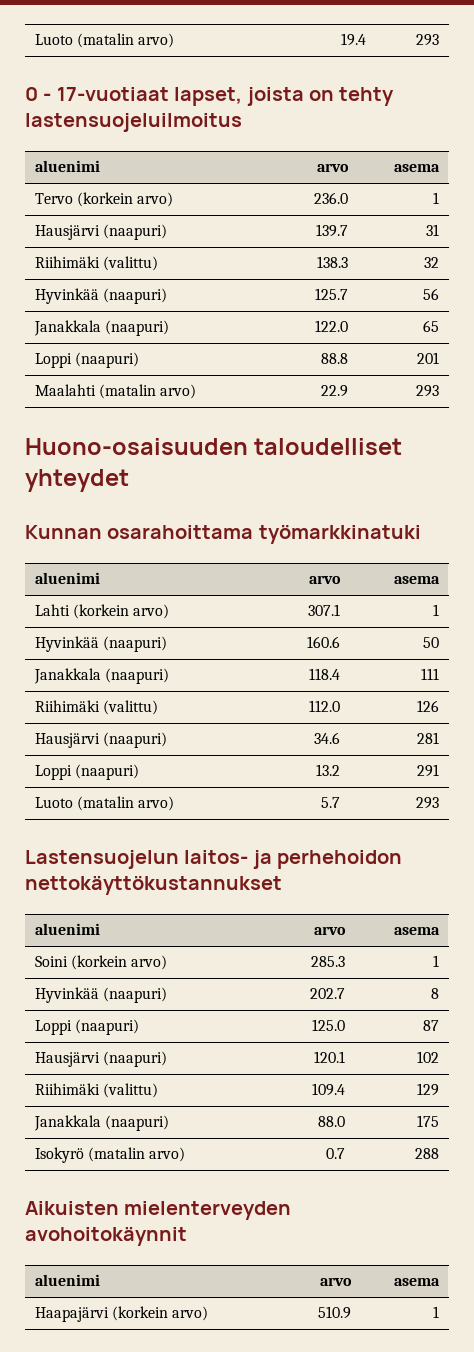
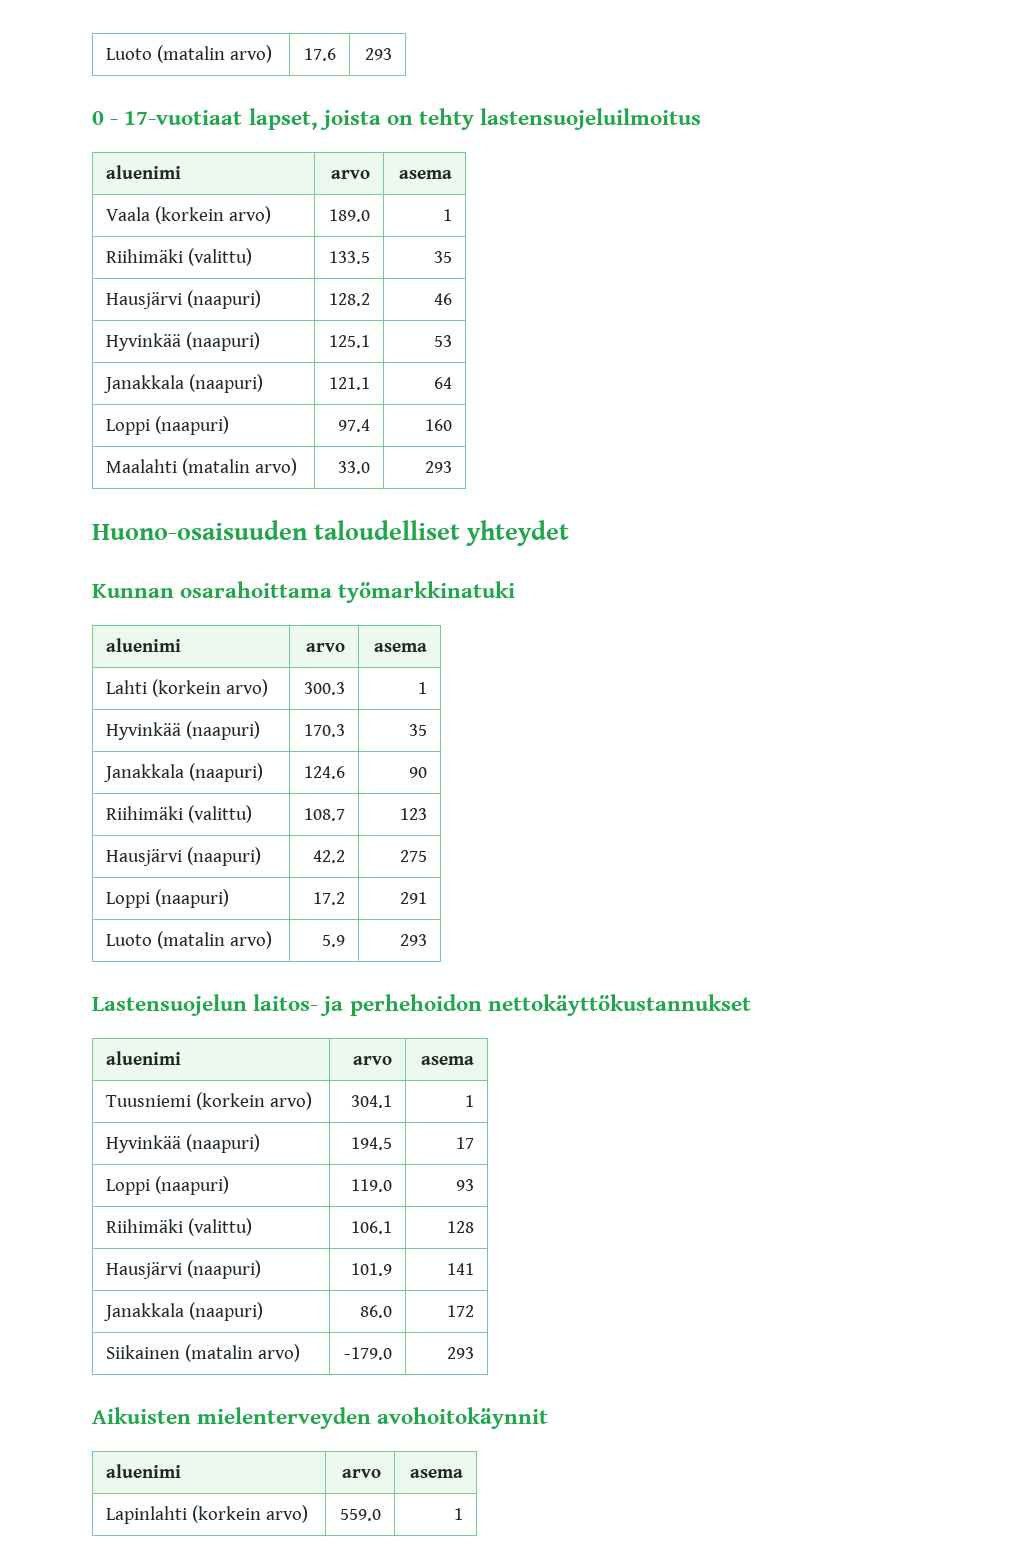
[34,33,175,48] [341,33,367,46] Luoto (matalin arvo) | 19.4 -> [105,45,272,63] [304,48,337,61] Luoto (matalin arvo) | 17.6
[34,192,174,207] [314,192,349,204] [433,192,440,204] [34,224,167,240] [316,224,349,237] [426,224,440,236] [34,256,158,271] [317,256,349,268] [424,257,440,268] [34,288,167,304] [315,288,349,300] [423,288,440,300] [33,320,169,336] [315,320,349,332] [423,320,440,332] [34,352,139,368] [321,353,349,364] [417,352,440,364] Tervo (korkein arvo) | 236.0 | 1 // Hausjärvi (naapuri) | 139.7 | 31 // Riihimäki (valittu) | 138.3 | 32 // Hyvinkää (naapuri) | 125.7 | 56 // Janakkala (naapuri) | 122.0 | 65 // Loppi (naapuri) | 88.8 | 201 -> [105,206,271,224] [329,209,371,222] [443,209,453,221] [105,248,252,266] [329,251,371,264] [434,251,453,263] [105,290,261,309] [329,293,371,306] [434,293,453,305] [105,332,260,351] [329,335,371,348] [434,335,453,347] [103,374,263,393] [329,377,371,390] [434,377,453,389] [105,416,229,435] [338,419,371,432] [425,419,453,431] Vaala (korkein arvo) | 189.0 | 1 // Riihimäki (valittu) | 133.5 | 35 // Hausjärvi (naapuri) | 128.2 | 46 // Hyvinkää (naapuri) | 125.1 | 53 // Janakkala (naapuri) | 121.1 | 64 // Loppi (naapuri) | 97.4 | 160
[321,385,349,397] 22.9 -> [338,461,371,474] 33.0
[308,604,341,616] [433,604,440,616] [34,636,167,652] [307,636,341,648] [423,637,440,648] [33,668,169,684] [309,668,341,680] [421,668,440,680] [34,700,158,715] [309,700,341,712] [417,700,440,712] [34,732,167,748] [314,732,341,744] [417,732,440,744] [34,764,139,780] [316,764,341,776] 307.1 | 1 // Hyvinkää (naapuri) | 160.6 | 50 // Janakkala (naapuri) | 118.4 | 111 // Riihimäki (valittu) | 112.0 | 126 // Hausjärvi (naapuri) | 34.6 | 281 // Loppi (naapuri) | 13.2 -> [304,682,346,695] [418,682,428,694] [105,721,260,740] [304,724,346,737] [409,724,428,736] [103,763,263,782] [304,766,346,779] [409,767,428,778] [105,805,252,823] [304,808,346,821] [400,808,428,820] [105,847,261,866] [313,850,346,863] [400,850,428,862] [105,889,229,908] [313,892,346,905] 300.3 | 1 // Hyvinkää (naapuri) | 170.3 | 35 // Janakkala (naapuri) | 124.6 | 90 // Riihimäki (valittu) | 108.7 | 123 // Hausjärvi (naapuri) | 42.2 | 275 // Loppi (naapuri) | 17.2
[321,797,341,808] 5.7 -> [322,935,346,947] 5.9
[34,955,168,970] [311,956,346,967] [433,955,440,967] [34,987,167,1003] [310,988,346,999] [431,988,440,999] [34,1019,139,1035] [312,1019,346,1031] [423,1020,440,1031] [34,1051,167,1067] [314,1051,346,1063] [417,1051,440,1063] [34,1083,158,1098] [312,1083,346,1096] [417,1083,440,1096] [33,1115,169,1131] [318,1116,346,1127] [417,1115,440,1127] [34,1147,186,1163] [326,1148,346,1159] [415,1148,440,1159] Soini (korkein arvo) | 285.3 | 1 // Hyvinkää (naapuri) | 202.7 | 8 // Loppi (naapuri) | 125.0 | 87 // Hausjärvi (naapuri) | 120.1 | 102 // Riihimäki (valittu) | 109.4 | 129 // Janakkala (naapuri) | 88.0 | 175 // Isokyrö (matalin arvo) | 0.7 | 288 -> [105,1092,312,1110] [351,1095,393,1108] [465,1095,475,1107] [105,1134,260,1153] [351,1137,393,1150] [456,1137,475,1149] [105,1176,229,1195] [351,1179,393,1192] [456,1179,475,1191] [105,1218,252,1236] [351,1221,393,1234] [447,1221,475,1233] [105,1260,261,1279] [351,1263,393,1276] [447,1263,475,1275] [103,1302,263,1321] [360,1305,393,1318] [447,1305,475,1317] [105,1344,300,1362] [344,1347,393,1360] [447,1347,475,1359] Tuusniemi (korkein arvo) | 304.1 | 1 // Hyvinkää (naapuri) | 194.5 | 17 // Loppi (naapuri) | 119.0 | 93 // Riihimäki (valittu) | 106.1 | 128 // Hausjärvi (naapuri) | 101.9 | 141 // Janakkala (naapuri) | 86.0 | 172 // Siikainen (matalin arvo) | -179.0 | 293
[34,1306,209,1322] [318,1306,352,1319] Haapajärvi (korkein arvo) | 510.9 -> [105,1505,308,1524] [340,1509,382,1521] Lapinlahti (korkein arvo) | 559.0

